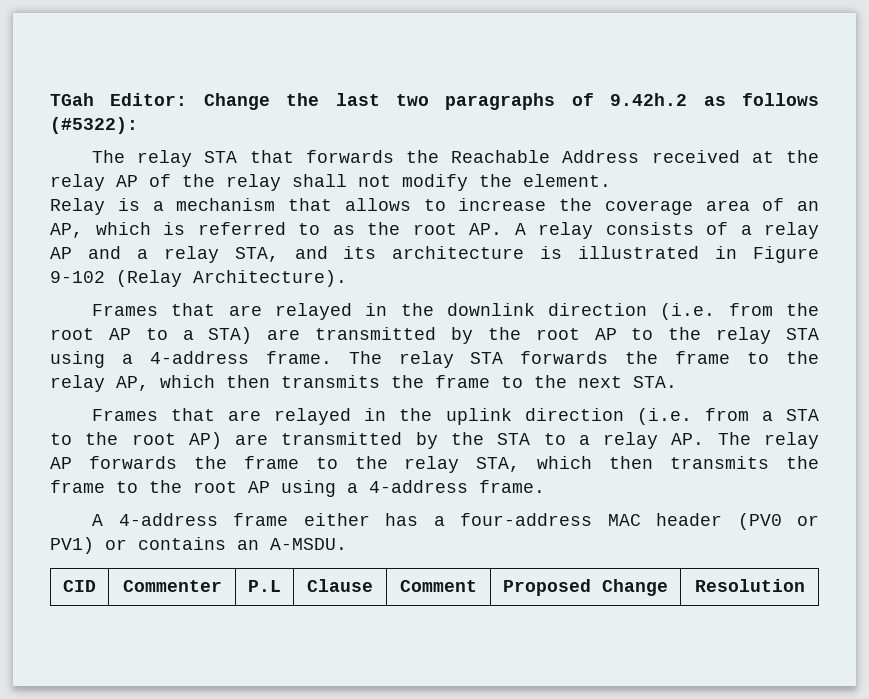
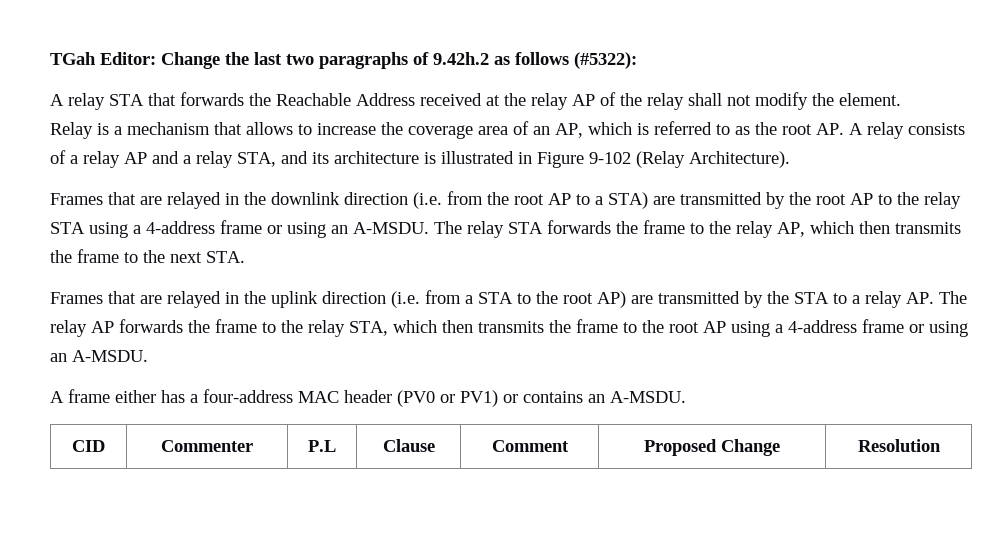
[92,150,126,163] The -> [50,94,64,106] A
[265,351,332,364] frame. -> [220,220,429,238] frame or using an A-MSDU.
[479,480,545,493] [92,513,218,526] frame. // A 4-address -> [862,319,968,337] [50,350,148,362] [50,391,64,403] frame or using an A-MSDU. // A

